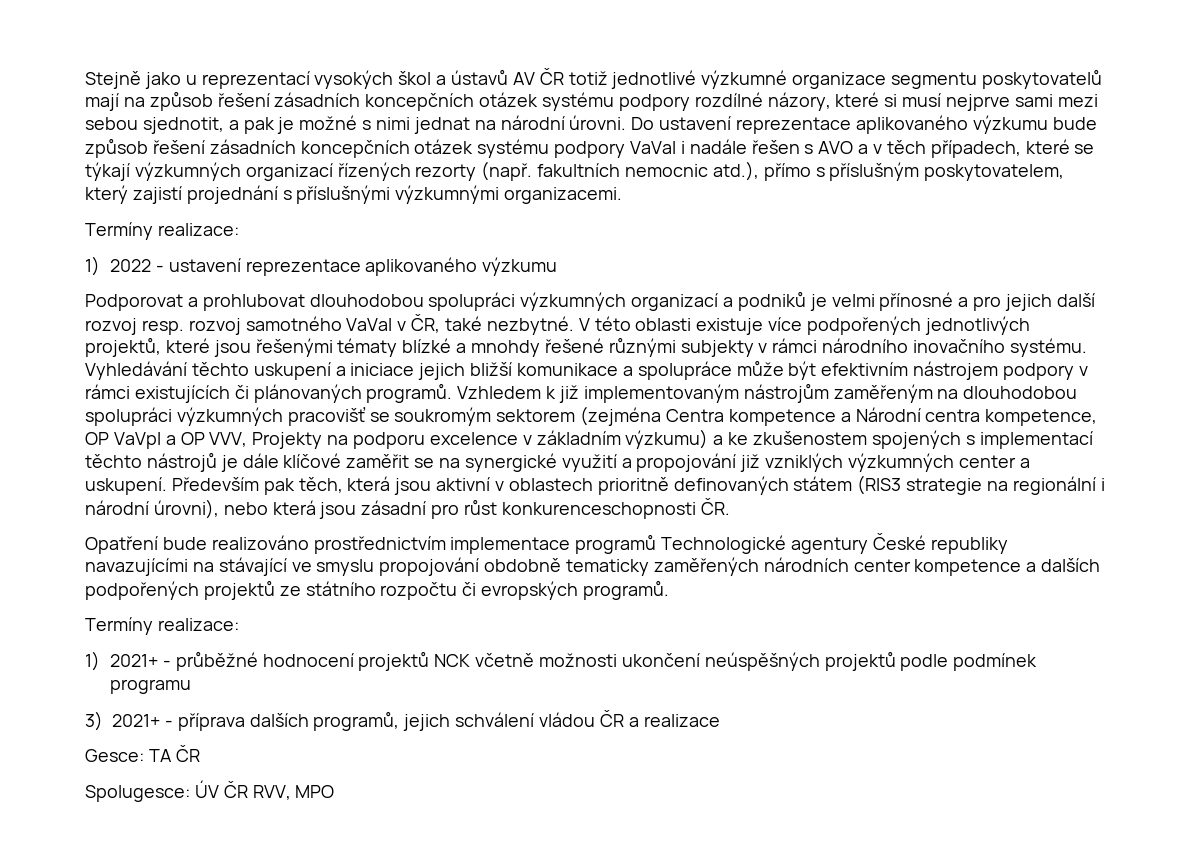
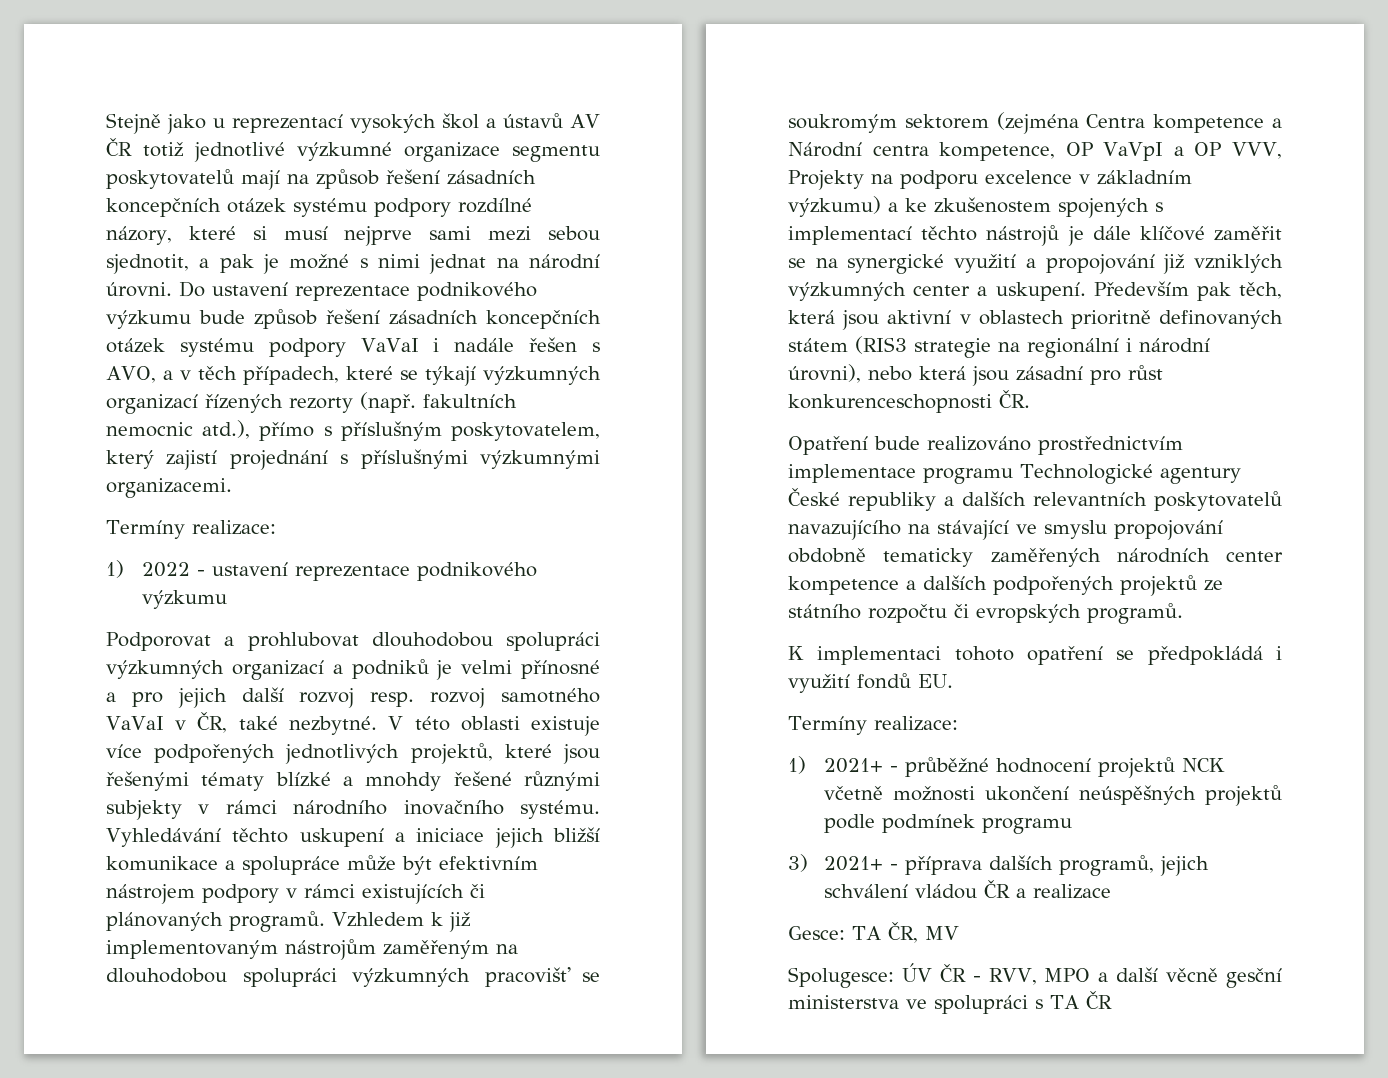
[855,115,968,134] aplikovaného -> [417,282,537,301] podnikového
[818,141,854,154] AVO -> [106,366,156,383] AVO,
[365,257,478,276] aplikovaného -> [416,562,537,581] podnikového
[575,534,657,554] programů -> [923,468,1013,484] programu
[85,558,188,576] navazujícími -> [944,491,1282,511] [788,520,901,540] a dalších relevantních poskytovatelů navazujícího
(670, 590) none -> [788,646,1282,665] [788,673,953,693] // K implementaci tohoto opatření se předpokládá i využití fondů EU.
[175,745,200,762] ČR -> [887,922,959,943] ČR, MV
(248, 789) none -> [972,976,981,982] -
(335, 791) none -> [1098,967,1282,988] [788,991,1112,1014] a další věcně gesční ministerstva ve spolupráci s TA ČR

